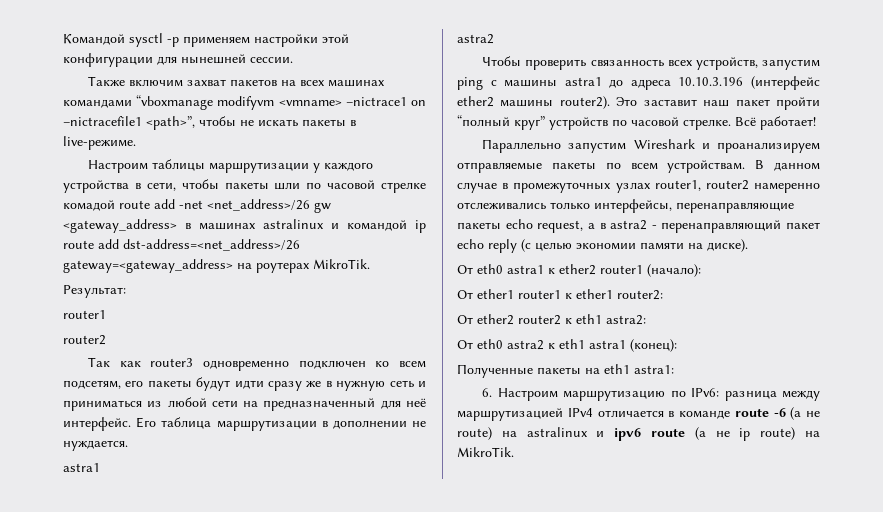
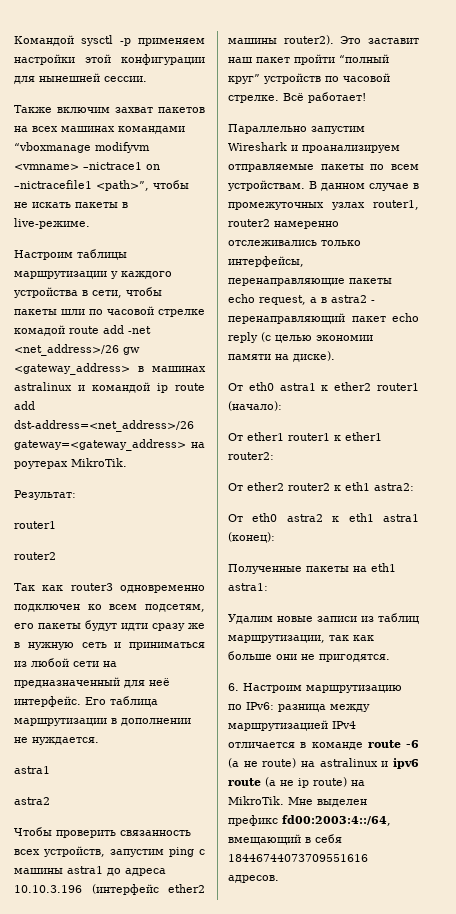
(674, 369) none -> [228,613,419,624] [228,635,374,643] [228,651,390,662] // Удалим новые записи из таблиц маршрутизации, так как больше они не пригодятся.
(514, 452) none -> [288,797,367,807] [228,815,391,826] [228,834,342,845] [228,854,368,862] [228,875,279,883] Мне выделен префикс fd00:2003:4::/64, вмещающий в себя 18446744073709551616 адресов.

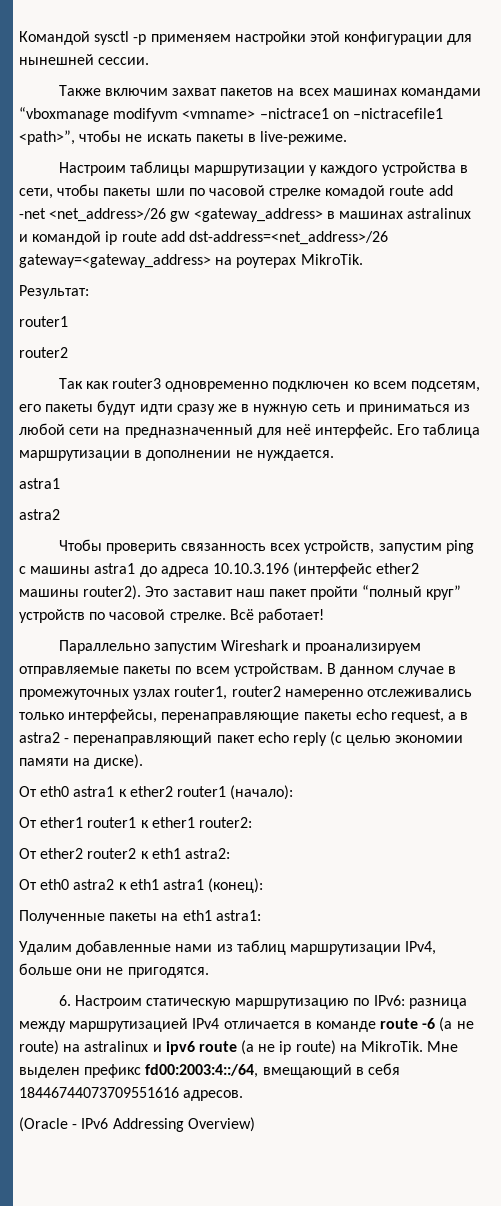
[277,613,419,624] [228,635,374,643] новые записи из таблиц маршрутизации, так как -> [76,940,437,955] добавленные нами из таблиц маршрутизации IPv4,
(302, 688) none -> [145,998,231,1009] статическую
(279, 879) none -> [19,1117,255,1132] // (Oracle - IPv6 Addressing Overview)

